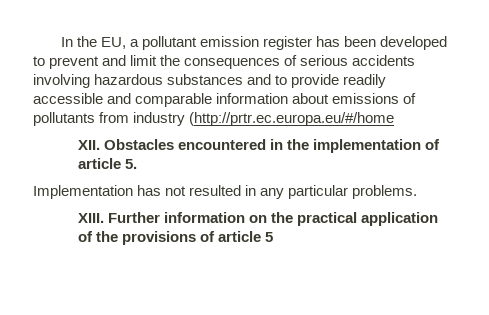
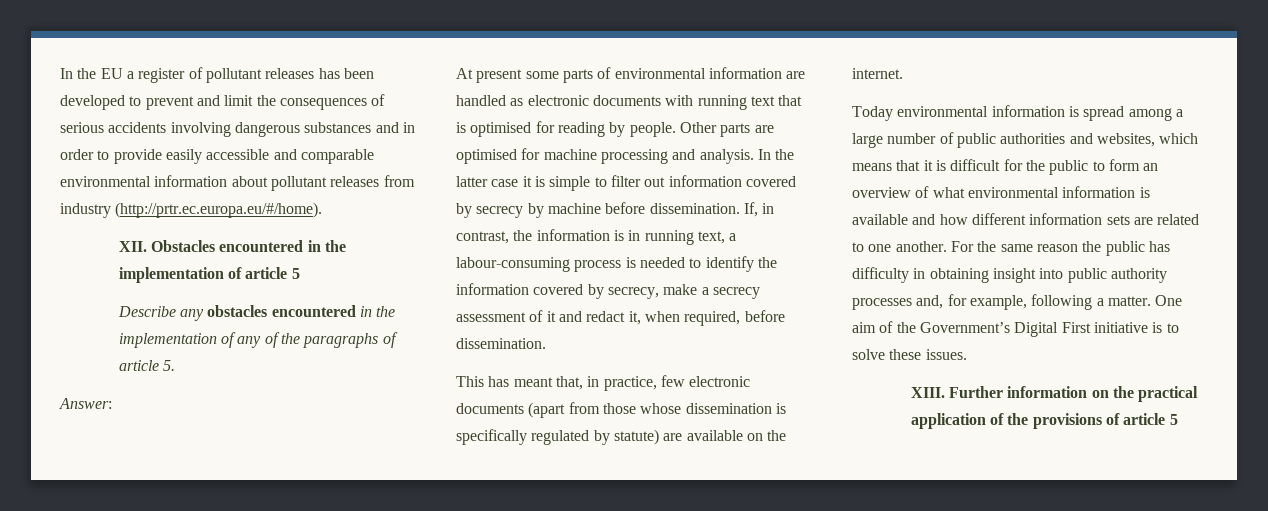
[60,36,312,50] In the EU, a pollutant emission register -> [60,67,315,83] In the EU a register of pollutant releases
[94,74,164,85] hazardous -> [234,122,300,137] dangerous
(272, 79) none -> [402,122,415,133] [60,149,94,160] in order
[343,74,387,88] readily -> [165,149,202,164] easily
(213, 100) none -> [60,176,151,187] environmental
[332,93,417,104] [33,112,95,126] emissions of pollutants -> [270,176,380,191] pollutant releases
[189,112,395,126] (http://prtr.ec.europa.eu/#/home -> [115,202,323,218] (http://prtr.ec.europa.eu/#/home).
[125,159,138,169] [33,185,418,199] 5. // Implementation has not resulted in any particular problems. -> [291,268,300,279] [117,305,396,321] [118,332,398,348] [118,360,175,371] [59,398,112,409] [456,67,806,83] [456,95,803,110] [456,121,774,137] [456,148,795,164] [456,175,796,191] [456,202,775,218] [456,229,737,245] [456,256,777,272] [456,283,760,299] [456,310,785,326] [456,338,546,349] [456,375,751,391] [456,402,786,418] [456,429,787,445] [852,68,903,79] [852,105,1183,121] [852,132,1199,148] [852,159,1159,175] [852,186,1150,198] [852,213,1200,225] [852,241,1170,256] [852,267,1167,283] [852,294,1183,310] [852,321,1179,337] [852,349,967,360] 5 // Describe any obstacles encountered in the implementation of any of the paragraphs of article 5. // Answer: // At present some parts of environmental information are handled as electronic documents with running text that is optimised for reading by people. Other parts are optimised for machine processing and analysis. In the latter case it is simple to filter out information covered by secrecy by machine before dissemination. If, in contrast, the information is in running text, a labour-consuming process is needed to identify the information covered by secrecy, make a secrecy assessment of it and redact it, when required, before dissemination. // This has meant that, in practice, few electronic documents (apart from those whose dissemination is specifically regulated by statute) are available on the internet. // Today environmental information is spread among a large number of public authorities and websites, which means that it is difficult for the public to form an overview of what environmental information is available and how different information sets are related to one another. For the same reason the public has difficulty in obtaining insight into public authority processes and, for example, following a matter. One aim of the Government’s Digital First initiative is to solve these issues.

